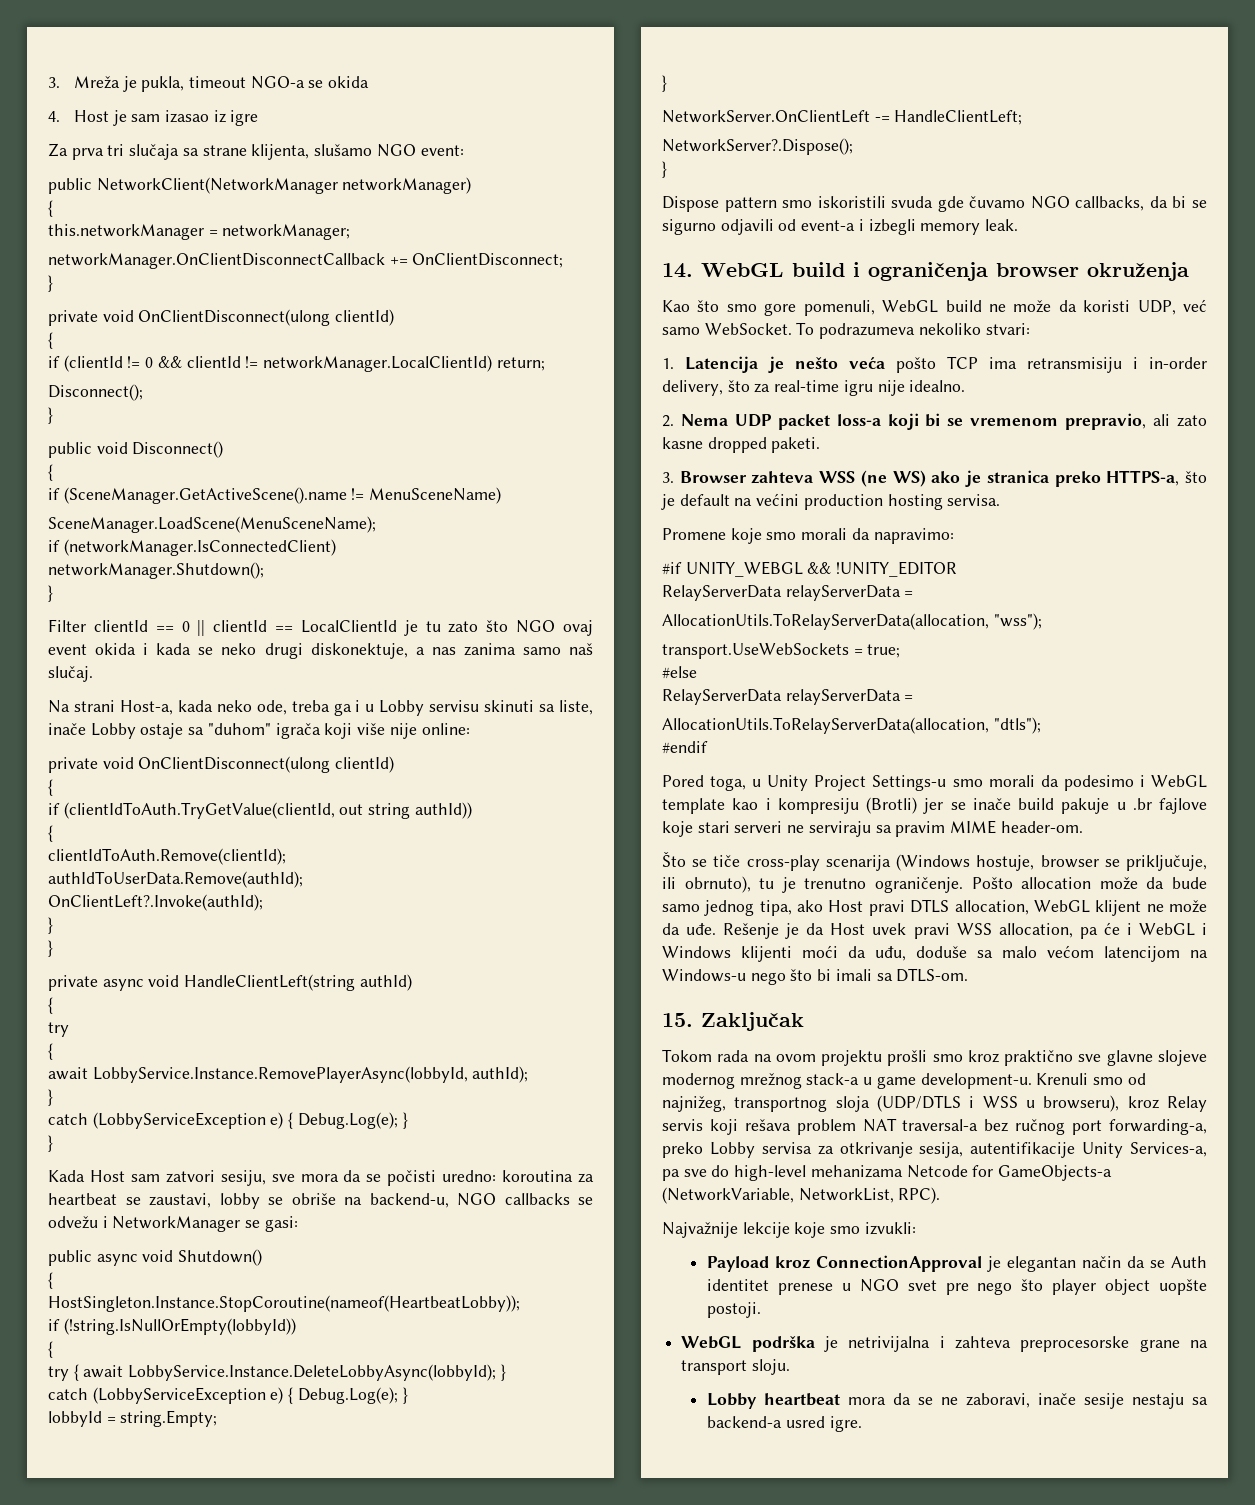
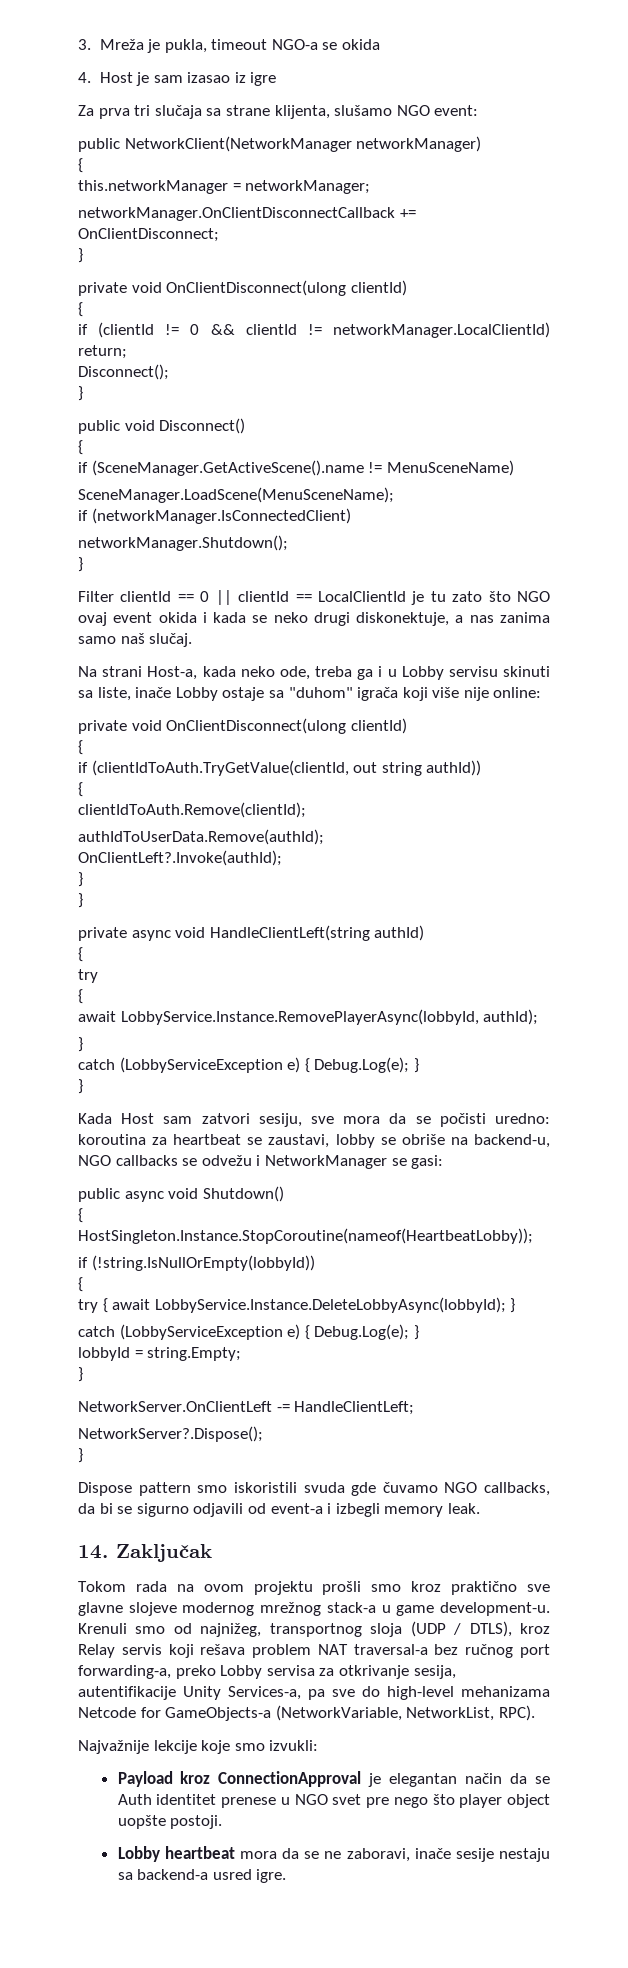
[701,262,1189,281] [662,299,1207,316] [662,322,1030,339] [662,356,1207,373] [662,380,966,396] [662,413,1207,430] [662,437,821,453] [662,470,1207,487] [661,493,1001,510] [662,528,954,544] [662,561,958,577] [662,585,914,601] [662,613,1042,630] [662,643,901,659] [662,666,697,679] [662,689,914,705] [662,717,1041,734] [662,741,708,754] [662,775,1207,791] [662,797,1207,814] [662,820,1083,837] [662,852,1207,871] [662,876,1207,893] [662,899,1207,916] [662,922,1207,939] [662,945,1208,962] [662,968,969,985] [662,1013,693,1027] WebGL build i ograničenja browser okruženja // Kao što smo gore pomenuli, WebGL build ne može da koristi UDP, već samo WebSocket. To podrazumeva nekoliko stvari: // 1. Latencija je nešto veća pošto TCP ima retransmisiju i in-order delivery, što za real-time igru nije idealno. // 2. Nema UDP packet loss-a koji bi se vremenom prepravio, ali zato kasne dropped paketi. // 3. Browser zahteva WSS (ne WS) ako je stranica preko HTTPS-a, što je default na većini production hosting servisa. // Promene koje smo morali da napravimo: // #if UNITY_WEBGL && !UNITY_EDITOR // RelayServerData relayServerData = // AllocationUtils.ToRelayServerData(allocation, "wss"); // transport.UseWebSockets = true; // #else // RelayServerData relayServerData = // AllocationUtils.ToRelayServerData(allocation, "dtls"); // #endif // Pored toga, u Unity Project Settings-u smo morali da podesimo i WebGL template kao i kompresiju (Brotli) jer se inače build pakuje u .br fajlove koje stari serveri ne serviraju sa pravim MIME header-om. // Što se tiče cross-play scenarija (Windows hostuje, browser se priključuje, ili obrnuto), tu je trenutno ograničenje. Pošto allocation može da bude samo jednog tipa, ako Host pravi DTLS allocation, WebGL klijent ne može da uđe. Rešenje je da Host uvek pravi WSS allocation, pa će i WebGL i Windows klijenti moći da uđu, doduše sa malo većom latencijom na Windows-u nego što bi imali sa DTLS-om. // 15. -> (108, 1552) none
[877,1095,1120,1112] (UDP/DTLS i WSS u browseru), -> [410,1621,512,1637] (UDP / DTLS),
[681,1336,1208,1352] [681,1359,790,1375] // WebGL podrška je netrivijalna i zahteva preprocesorske grane na transport sloju. -> (223, 1822) none

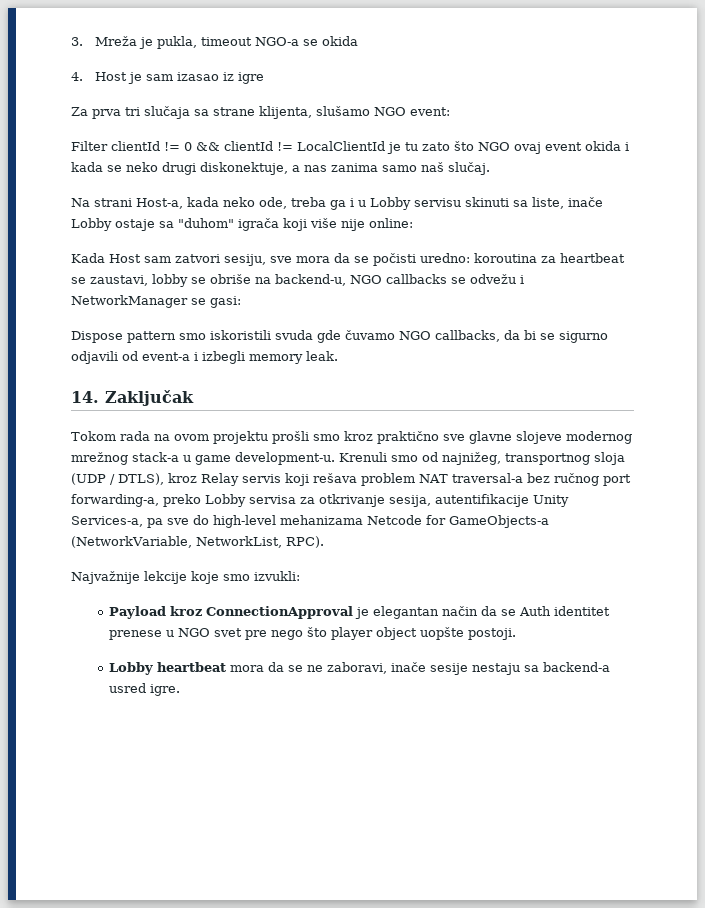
[78,136,482,152] [78,158,83,173] [78,180,371,194] [78,207,416,221] [78,228,219,242] [78,248,83,263] [78,280,407,296] [78,302,83,317] [78,322,155,338] public NetworkClient(NetworkManager networkManager) // { // this.networkManager = networkManager; // networkManager.OnClientDisconnectCallback += OnClientDisconnect; // } // private void OnClientDisconnect(ulong clientId) // { // if (clientId -> [71,141,160,151] Filter clientId
[333,322,550,338] [78,345,127,359] [78,364,169,380] [78,386,83,401] [78,418,246,434] [78,440,83,455] [78,460,514,476] [78,487,394,503] [78,508,351,524] [78,535,288,551] [78,557,83,572] [78,590,312,605] networkManager.LocalClientId) return; // Disconnect(); // } // public void Disconnect() // { // if (SceneManager.GetActiveScene().name != MenuSceneName) // SceneManager.LoadScene(MenuSceneName); // if (networkManager.IsConnectedClient) // networkManager.Shutdown(); // } // Filter clientId == 0 || clientId == -> (293, 146) none
[78,718,407,734] [78,740,83,755] [78,760,482,776] [78,782,83,797] [78,802,306,818] [78,829,324,845] [78,850,282,866] [78,872,83,887] [78,893,83,908] [78,925,425,941] [78,947,83,962] [78,969,98,983] [78,989,83,1004] [78,1009,539,1025] [78,1037,83,1052] [78,1057,419,1073] [78,1079,83,1094] // private void OnClientDisconnect(ulong clientId) // { // if (clientIdToAuth.TryGetValue(clientId, out string authId)) // { // clientIdToAuth.Remove(clientId); // authIdToUserData.Remove(authId); // OnClientLeft?.Invoke(authId); // } // } // private async void HandleClientLeft(string authId) // { // try // { // await LobbyService.Instance.RemovePlayerAsync(lobbyId, authId); // } // catch (LobbyServiceException e) { Debug.Log(e); } // } -> (413, 223) none
[78,1186,284,1202] [78,1208,83,1223] [78,1228,533,1244] [78,1255,315,1271] [78,1277,83,1292] [78,1297,516,1313] [78,1324,419,1340] [78,1347,242,1361] [78,1367,83,1382] [78,1401,415,1415] [78,1426,263,1442] [78,1448,83,1463] // public async void Shutdown() // { // HostSingleton.Instance.StopCoroutine(nameof(HeartbeatLobby)); // if (!string.IsNullOrEmpty(lobbyId)) // { // try { await LobbyService.Instance.DeleteLobbyAsync(lobbyId); } // catch (LobbyServiceException e) { Debug.Log(e); } // lobbyId = string.Empty; // } // NetworkServer.OnClientLeft -= HandleClientLeft; // NetworkServer?.Dispose(); // } -> (241, 302) none

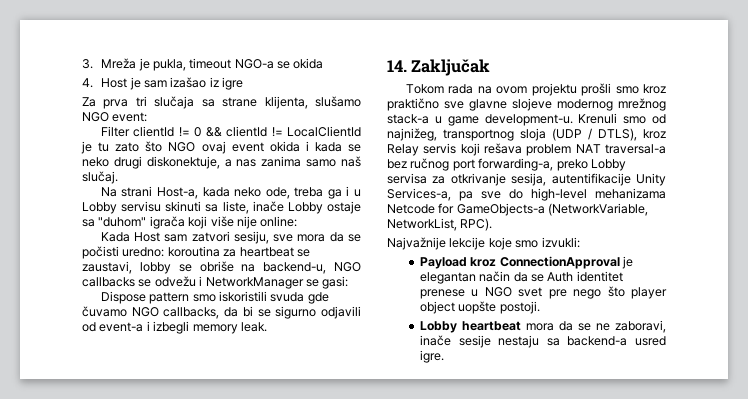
[177,72,220,81] izasao -> [170,77,207,88] izašao

